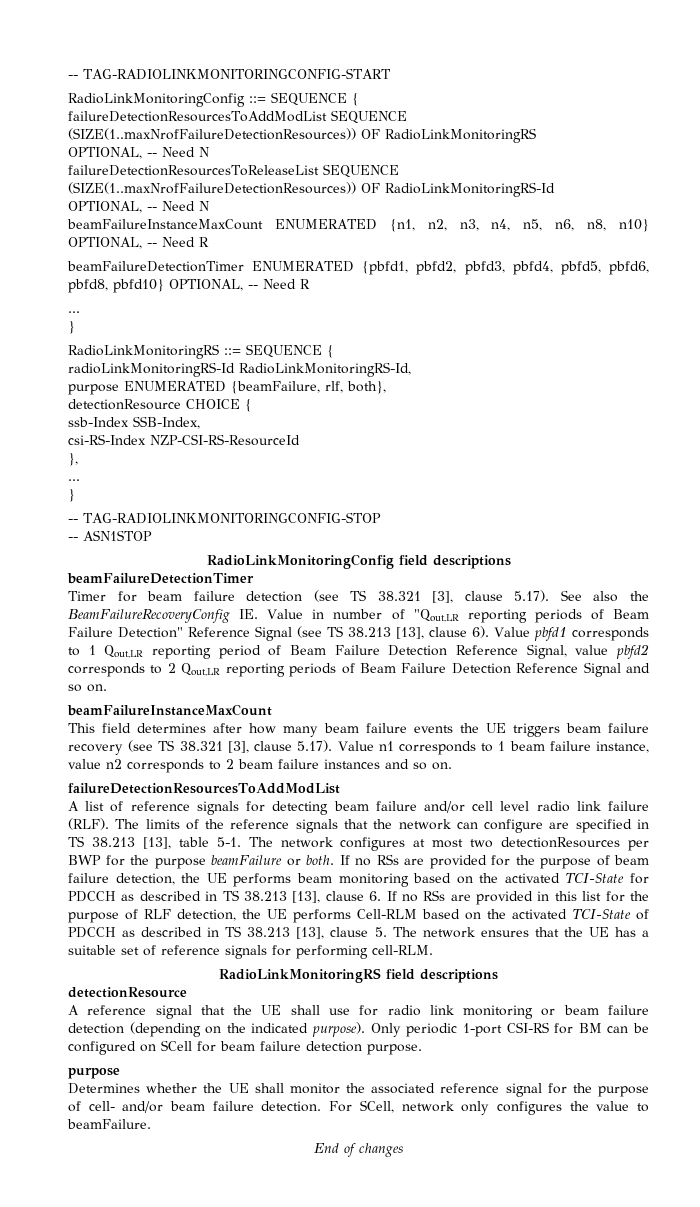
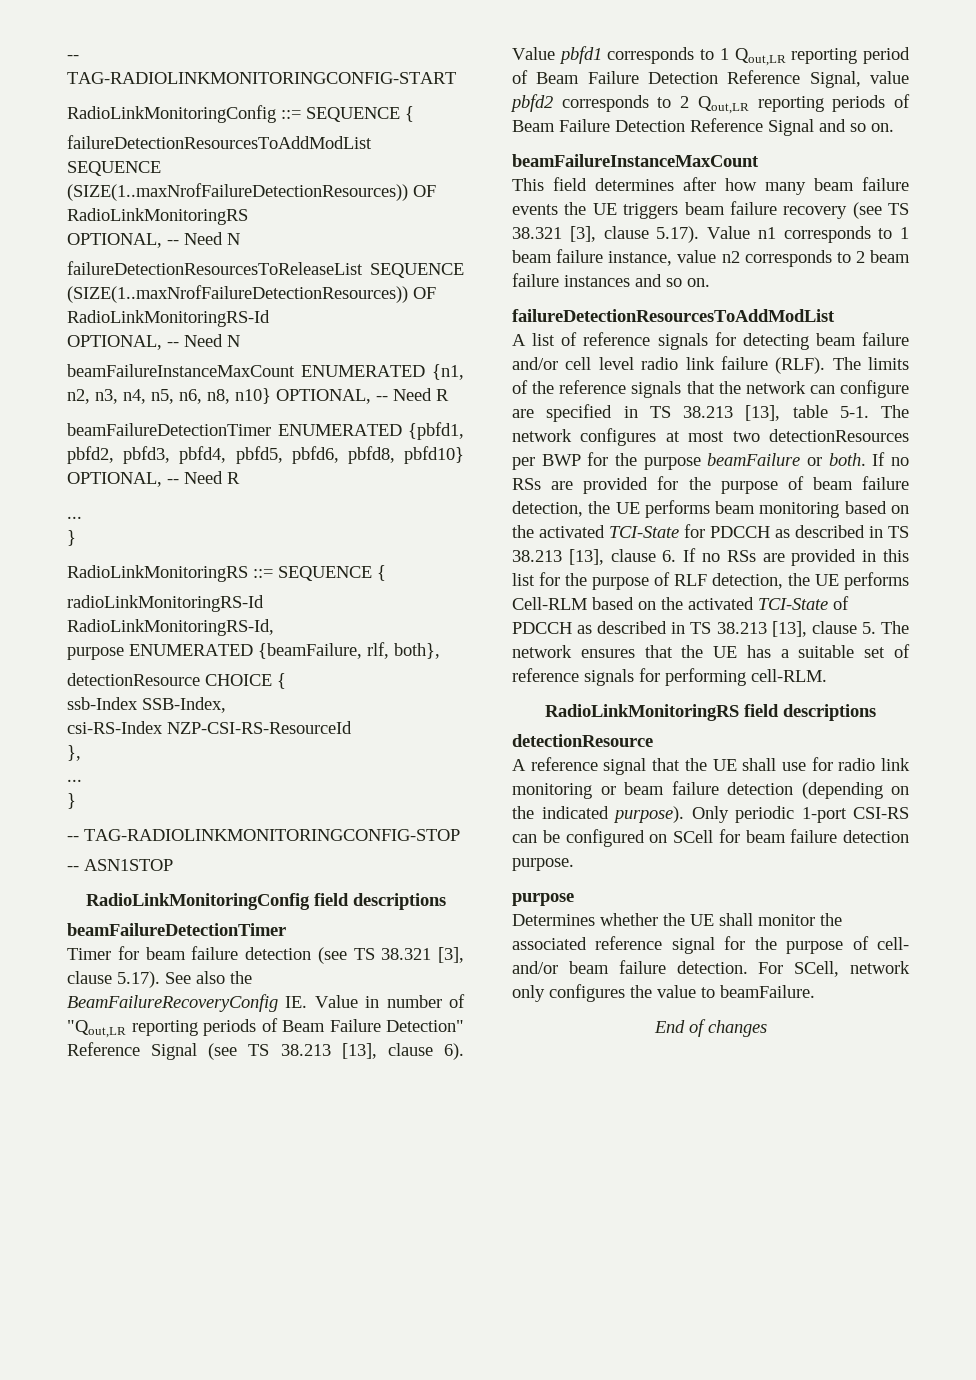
[554,1023,602,1034] for BM -> (909, 813) none

